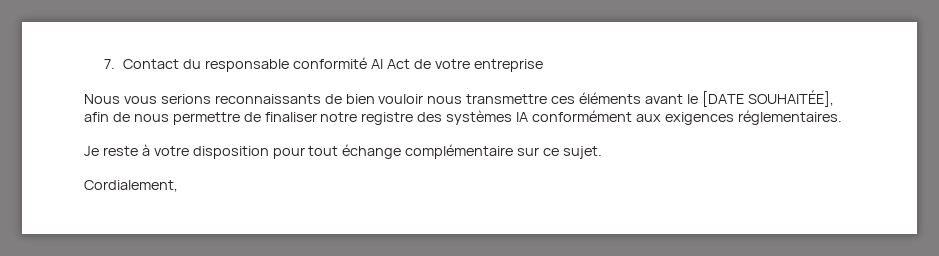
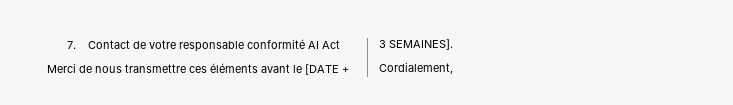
[183,59,202,69] du -> [132,40,176,49] de votre
[413,59,543,72] [84,94,424,104] de votre entreprise // Nous vous serions reconnaissants de bien vouloir -> [47,63,92,73] // Merci de
[747,90,834,107] [84,110,842,125] [84,144,603,159] SOUHAITÉE], afin de nous permettre de finaliser notre registre des systèmes IA conformément aux exigences réglementaires. // Je reste à votre disposition pour tout échange complémentaire sur ce sujet. -> [342,66,349,73] [379,39,453,50] + 3 SEMAINES].

